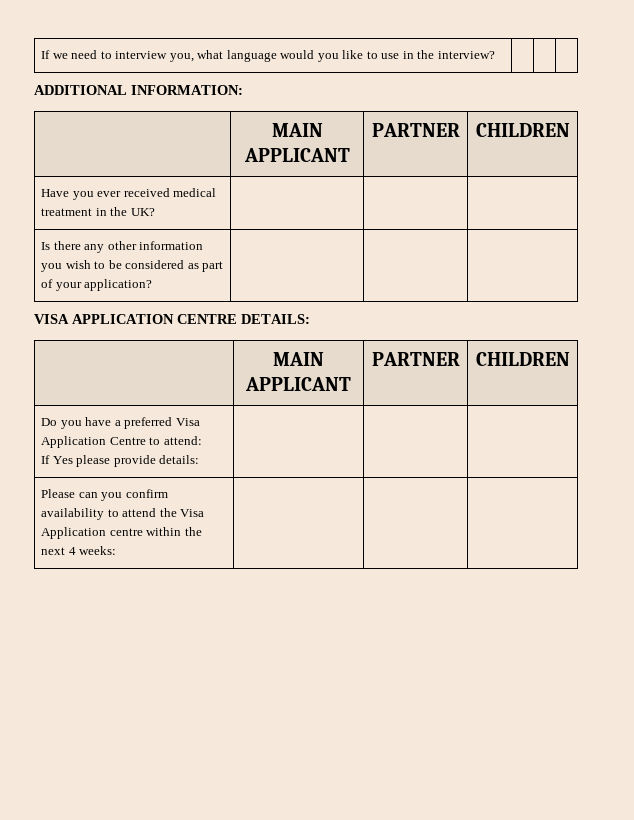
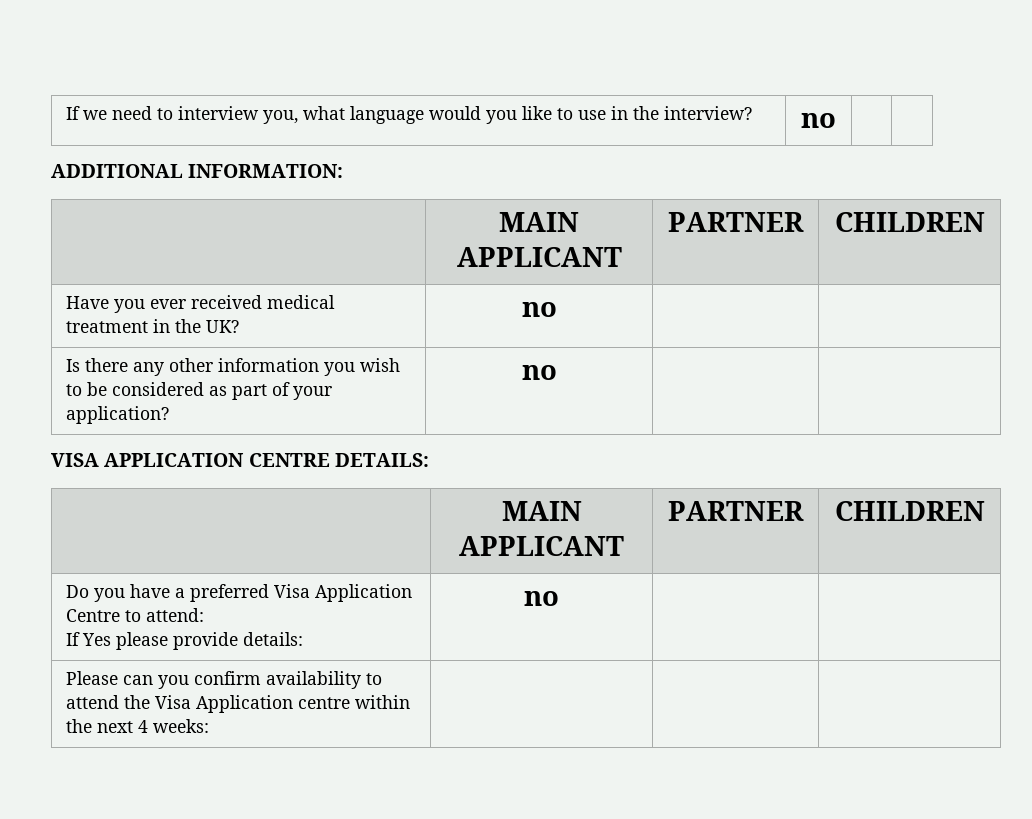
(495, 55) none -> [801,113,836,128] no
(155, 212) none -> [521,302,557,317] no
(153, 285) none -> [521,365,557,380] no
(200, 459) none -> [524,591,559,606] no

